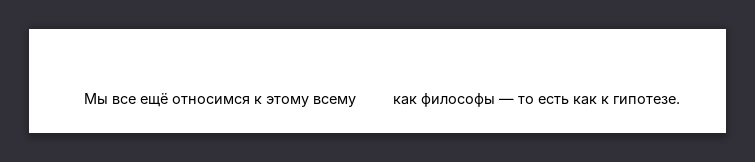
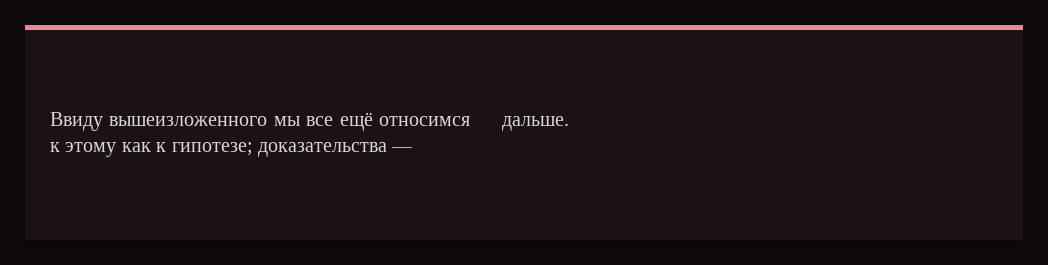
[83,93,108,104] Мы -> [50,112,300,131] Ввиду вышеизложенного мы
[312,93,680,107] всему как философы — то есть как к гипотезе. -> [121,142,414,157] [502,116,569,131] как к гипотезе; доказательства — дальше.

